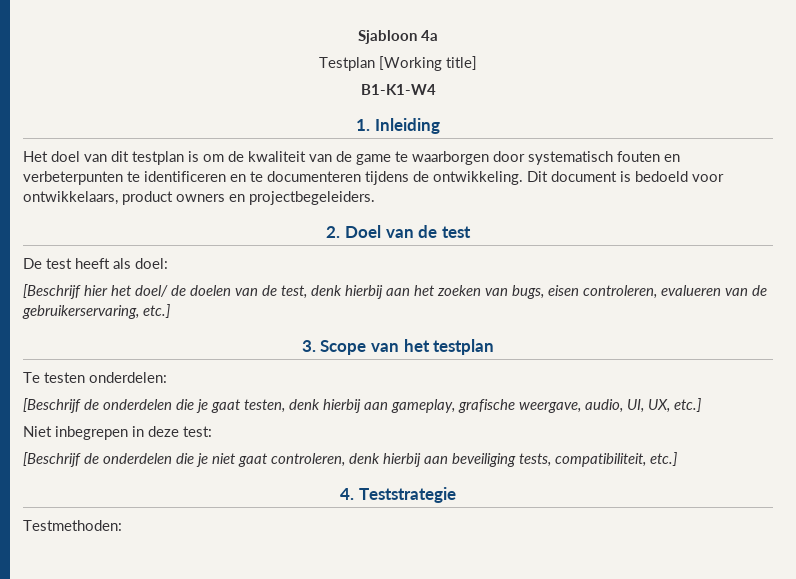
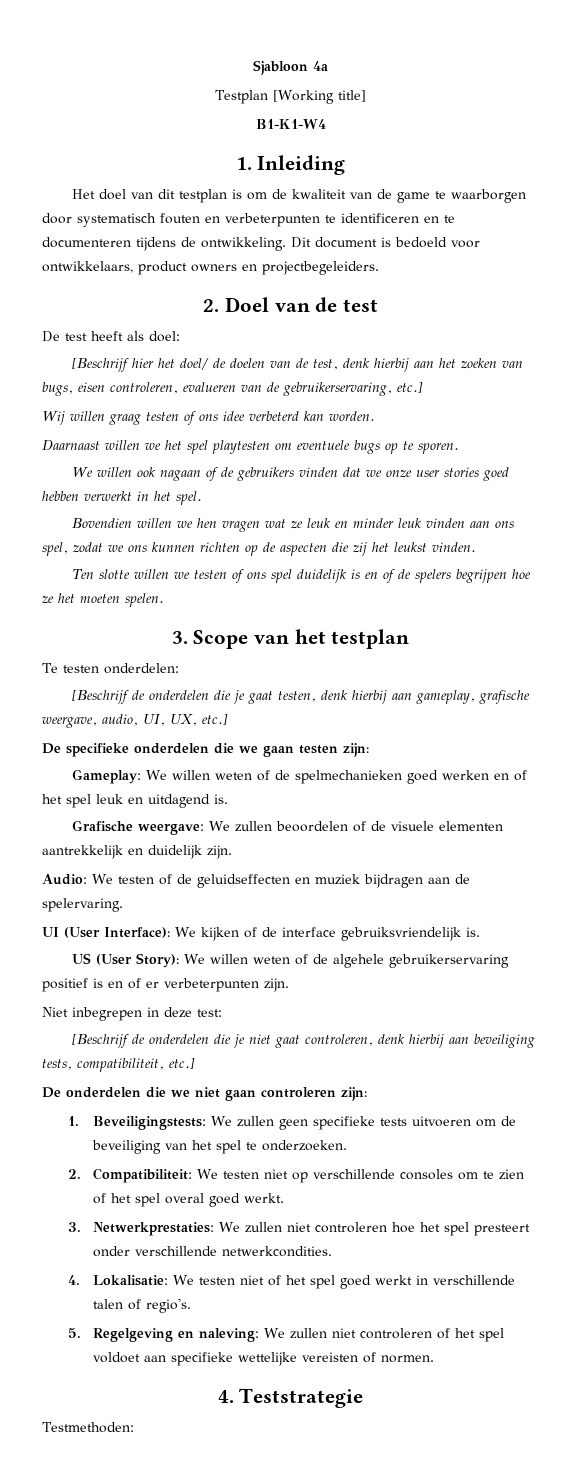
(170, 311) none -> [42,411,375,425] [42,440,459,454] [72,467,510,481] [42,491,202,505] [72,518,515,532] [42,542,476,556] [72,569,532,583] [42,593,164,607] // Wij willen graag testen of ons idee verbeterd kan worden. // Daarnaast willen we het spel playtesten om eventuele bugs op te sporen. // We willen ook nagaan of de gebruikers vinden dat we onze user stories goed hebben verwerkt in het spel. // Bovendien willen we hen vragen wat ze leuk en minder leuk vinden aan ons spel, zodat we ons kunnen richten op de aspecten die zij het leukst vinden. // Ten slotte willen we testen of ons spel duidelijk is en of de spelers begrijpen hoe ze het moeten spelen.
(701, 405) none -> [42,743,369,757] [72,769,528,784] [42,794,228,808] [72,820,504,835] [42,845,232,859] [42,874,470,888] [42,898,123,912] [42,927,480,941] [72,953,510,968] [42,978,289,992] // De specifieke onderdelen die we gaan testen zijn: // Gameplay: We willen weten of de spelmechanieken goed werken en of het spel leuk en uitdagend is. // Grafische weergave: We zullen beoordelen of de visuele elementen aantrekkelijk en duidelijk zijn. // Audio: We testen of de geluidseffecten en muziek bijdragen aan de spelervaring. // UI (User Interface): We kijken of de interface gebruiksvriendelijk is. // US (User Story): We willen weten of de algehele gebruikerservaring positief is en of er verbeterpunten zijn.
(677, 459) none -> [42,1087,367,1101] [67,1116,517,1130] [92,1140,348,1154] [67,1168,525,1183] [93,1193,285,1207] [67,1222,531,1236] [93,1246,333,1257] [67,1275,516,1289] [93,1298,192,1313] [67,1328,505,1342] [93,1352,435,1366] // De onderdelen die we niet gaan controleren zijn: // 1. Beveiligingstests: We zullen geen specifieke tests uitvoeren om de beveiliging van het spel te onderzoeken. // 2. Compatibiliteit: We testen niet op verschillende consoles om te zien of het spel overal goed werkt. // 3. Netwerkprestaties: We zullen niet controleren hoe het spel presteert onder verschillende netwerkcondities. // 4. Lokalisatie: We testen niet of het spel goed werkt in verschillende talen of regio's. // 5. Regelgeving en naleving: We zullen niet controleren of het spel voldoet aan specifieke wettelijke vereisten of normen.

